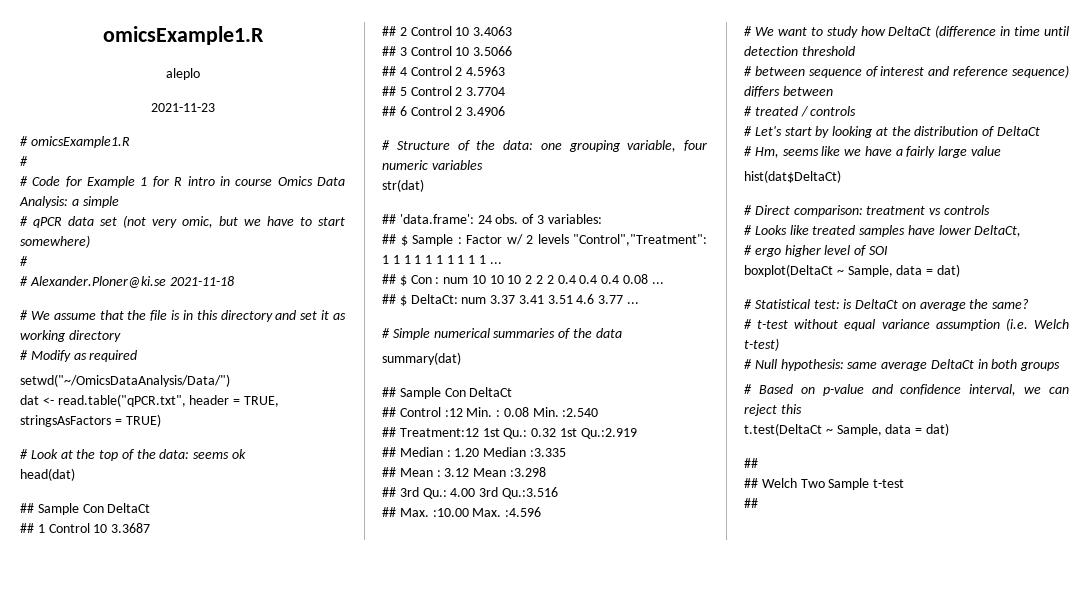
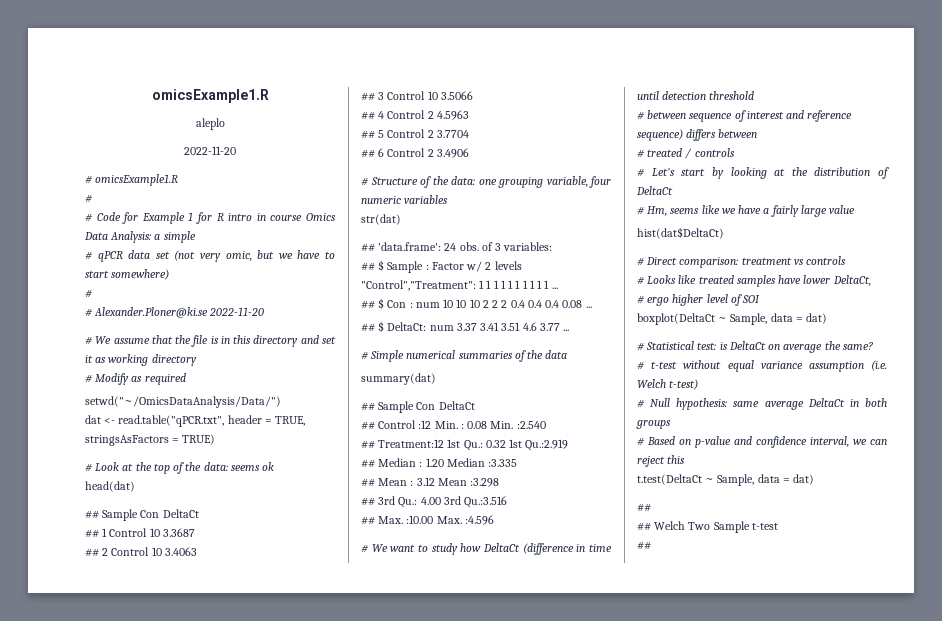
[150,103,215,112] 2021-11-23 -> [184,146,236,155] 2022-11-20
[169,276,234,286] 2021-11-18 -> [209,307,265,316] 2022-11-20

